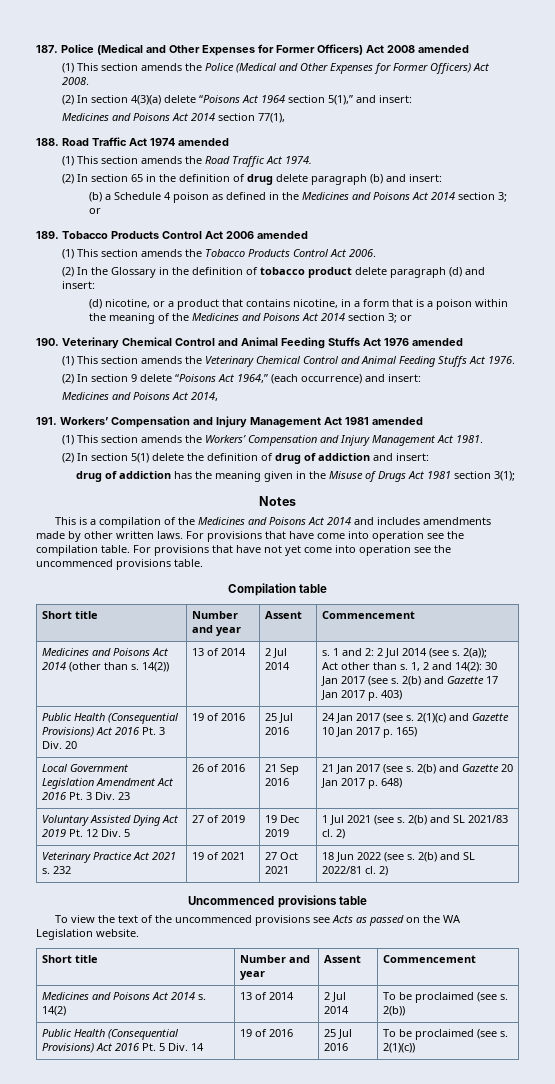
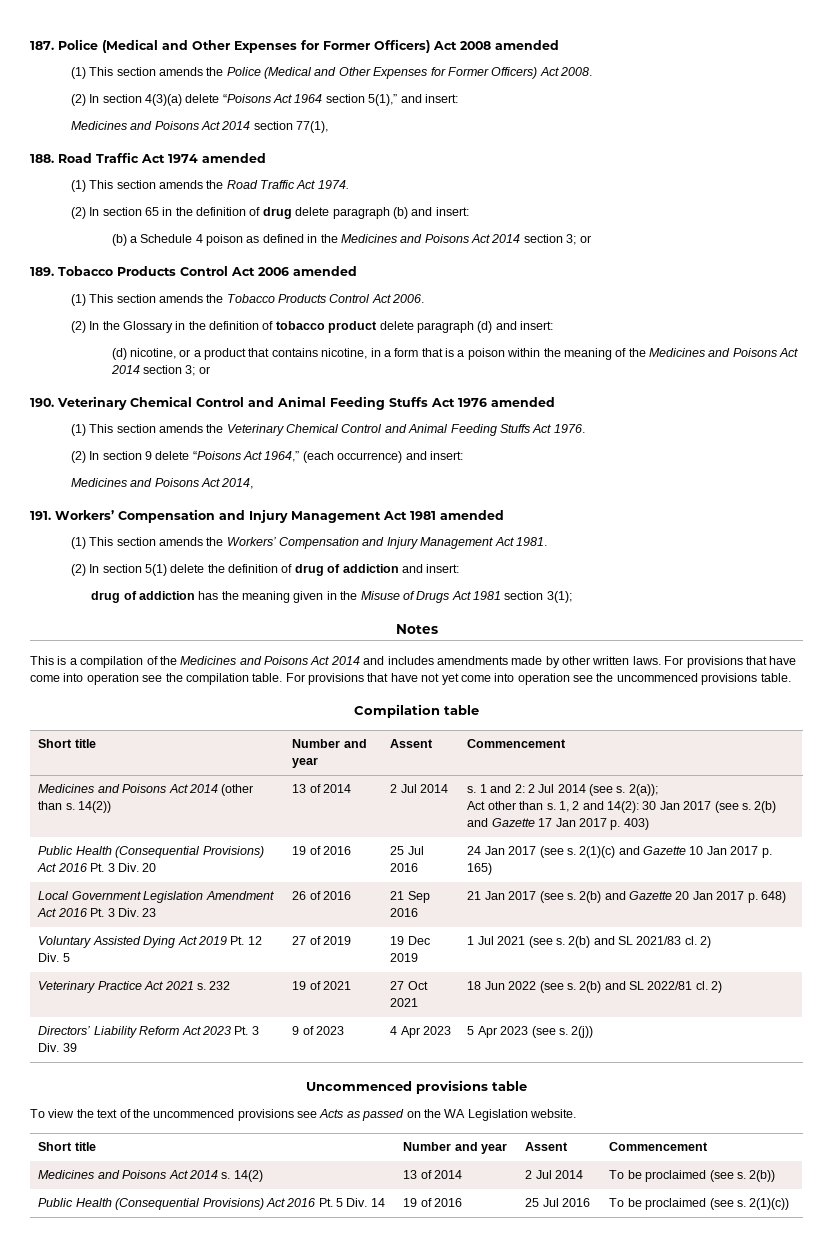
(388, 871) none -> [38,1026,259,1038] [38,1043,77,1052] [292,1026,345,1035] [390,1026,452,1038] [467,1026,594,1038] // Directors’ Liability Reform Act 2023 Pt. 3 Div. 39 | 9 of 2023 | 4 Apr 2023 | 5 Apr 2023 (see s. 2(j))

